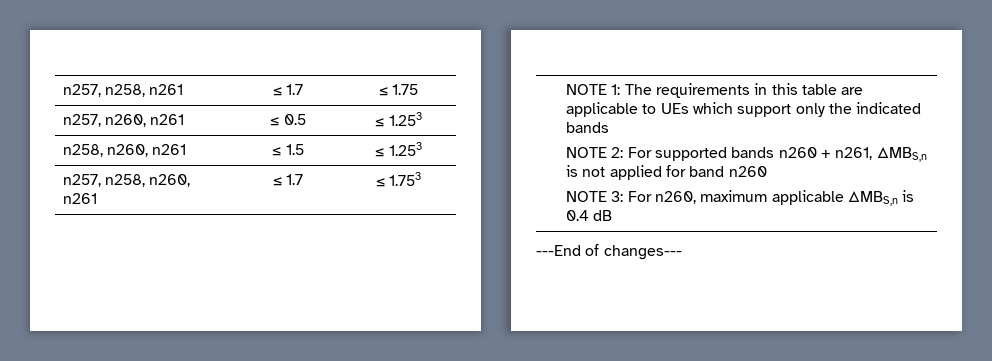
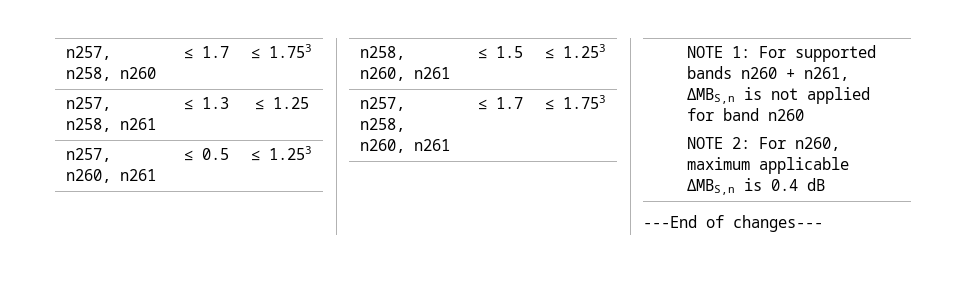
[62,84,184,97] [272,84,304,96] [378,84,419,96] n257, n258, n261 | ≤ 1.7 | ≤ 1.75 -> [65,46,111,60] [65,67,156,81] [184,46,229,59] [251,44,312,59] [65,97,111,111] [65,118,156,132] [184,97,229,110] [254,97,309,110] n257, n258, n260 | ≤ 1.7 | ≤ 1.753 // n257, n258, n261 | ≤ 1.3 | ≤ 1.25
[624,83,864,98] [566,102,922,117] [566,122,610,133] [566,147,624,158] The requirements in this table are applicable to UEs which support only the indicated bands // NOTE 2: -> (750, 52) none
[611,191,624,202] 3: -> [731,137,750,149] 2:

